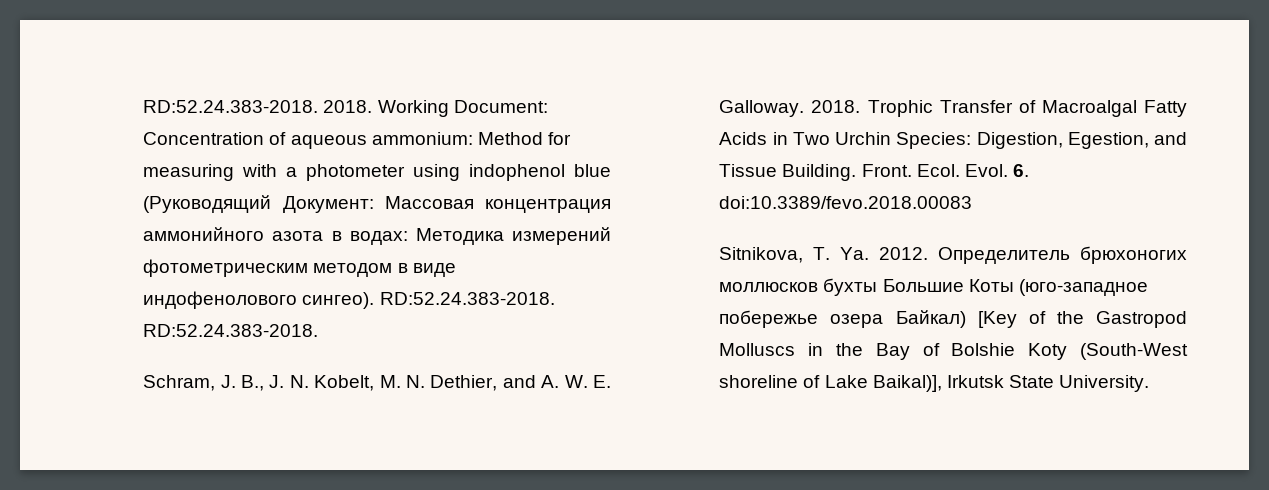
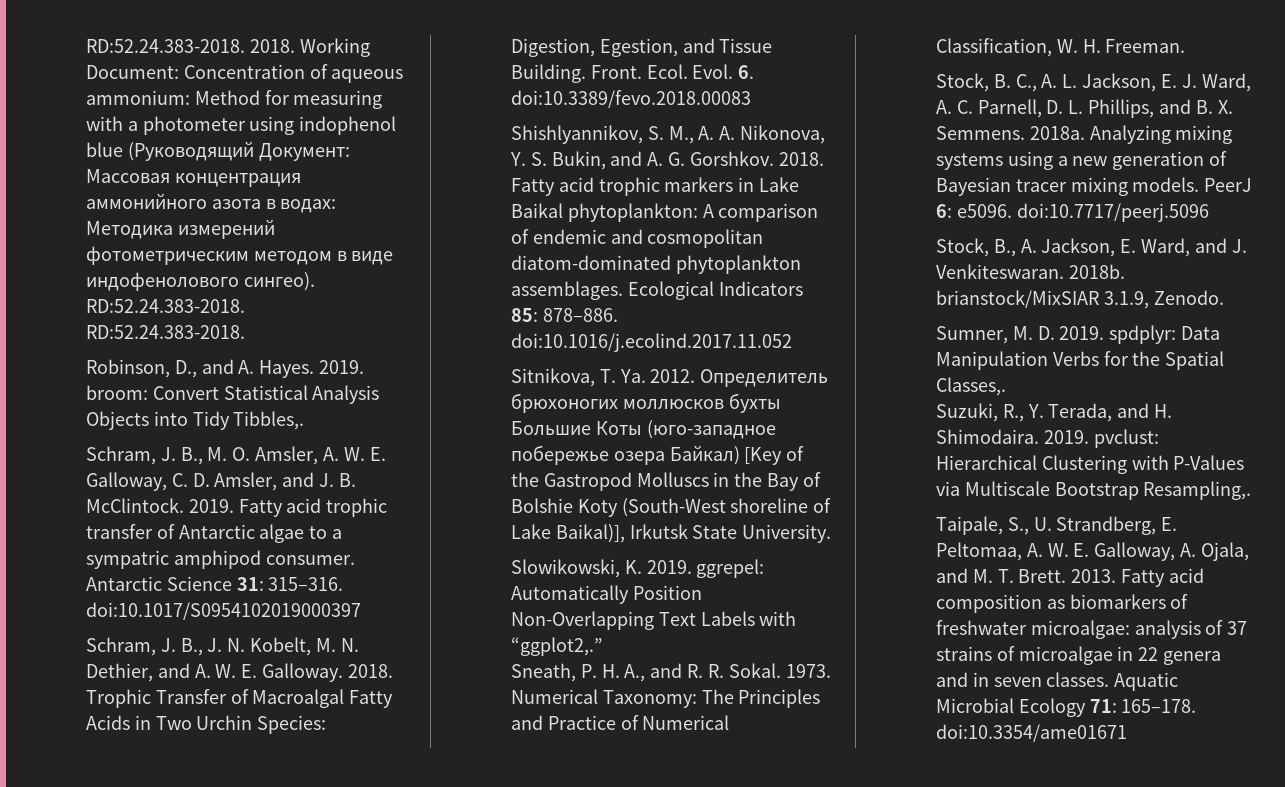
(319, 330) none -> [85,359,365,378] [85,385,380,404] [85,411,305,430] [85,446,386,465] [85,472,357,491] [85,498,388,517] [85,524,343,543] [85,550,355,569] [85,576,344,591] [85,602,361,620] // Robinson, D., and A. Hayes. 2019. broom: Convert Statistical Analysis Objects into Tidy Tibbles,. // Schram, J. B., M. O. Amsler, A. W. E. Galloway, C. D. Amsler, and J. B. McClintock. 2019. Fatty acid trophic transfer of Antarctic algae to a sympatric amphipod consumer. Antarctic Science 31: 315–316. doi:10.1017/S0954102019000397
(973, 202) none -> [510,125,826,144] [509,151,824,170] [510,177,800,196] [510,203,819,222] [510,229,764,248] [510,255,801,274] [510,281,803,300] [510,308,618,322] [510,333,792,352] // Shishlyannikov, S. M., A. A. Nikonova, Y. S. Bukin, and A. G. Gorshkov. 2018. Fatty acid trophic markers in Lake Baikal phytoplankton: A comparison of endemic and cosmopolitan diatom-dominated phytoplankton assemblages. Ecological Indicators 85: 878–886. doi:10.1016/j.ecolind.2017.11.052
(1150, 383) none -> [510,559,765,578] [510,585,702,604] [510,611,797,630] [510,637,603,656] [510,663,831,682] [510,689,821,708] [510,715,730,730] [935,38,1186,57] [935,73,1251,92] [935,99,1233,118] [935,125,1233,144] [935,151,1228,170] [935,177,1253,196] [935,203,1209,222] [935,238,1247,257] [935,264,1125,279] [935,290,1224,309] [935,325,1221,344] [935,351,1225,370] [935,377,1006,396] [935,403,1173,422] [935,429,1159,448] [935,455,1245,474] [935,481,1252,500] [935,516,1178,535] [935,542,1250,561] [935,568,1205,587] [935,594,1189,613] [935,620,1248,639] [935,646,1222,665] [935,672,1179,691] [935,698,1197,717] [935,724,1127,742] // Slowikowski, K. 2019. ggrepel: Automatically Position Non-Overlapping Text Labels with “ggplot2,.” // Sneath, P. H. A., and R. R. Sokal. 1973. Numerical Taxonomy: The Principles and Practice of Numerical Classification, W. H. Freeman. // Stock, B. C., A. L. Jackson, E. J. Ward, A. C. Parnell, D. L. Phillips, and B. X. Semmens. 2018a. Analyzing mixing systems using a new generation of Bayesian tracer mixing models. PeerJ 6: e5096. doi:10.7717/peerj.5096 // Stock, B., A. Jackson, E. Ward, and J. Venkiteswaran. 2018b. brianstock/MixSIAR 3.1.9, Zenodo. // Sumner, M. D. 2019. spdplyr: Data Manipulation Verbs for the Spatial Classes,. // Suzuki, R., Y. Terada, and H. Shimodaira. 2019. pvclust: Hierarchical Clustering with P-Values via Multiscale Bootstrap Resampling,. // Taipale, S., U. Strandberg, E. Peltomaa, A. W. E. Galloway, A. Ojala, and M. T. Brett. 2013. Fatty acid composition as biomarkers of freshwater microalgae: analysis of 37 strains of microalgae in 22 genera and in seven classes. Aquatic Microbial Ecology 71: 165–178. doi:10.3354/ame01671

